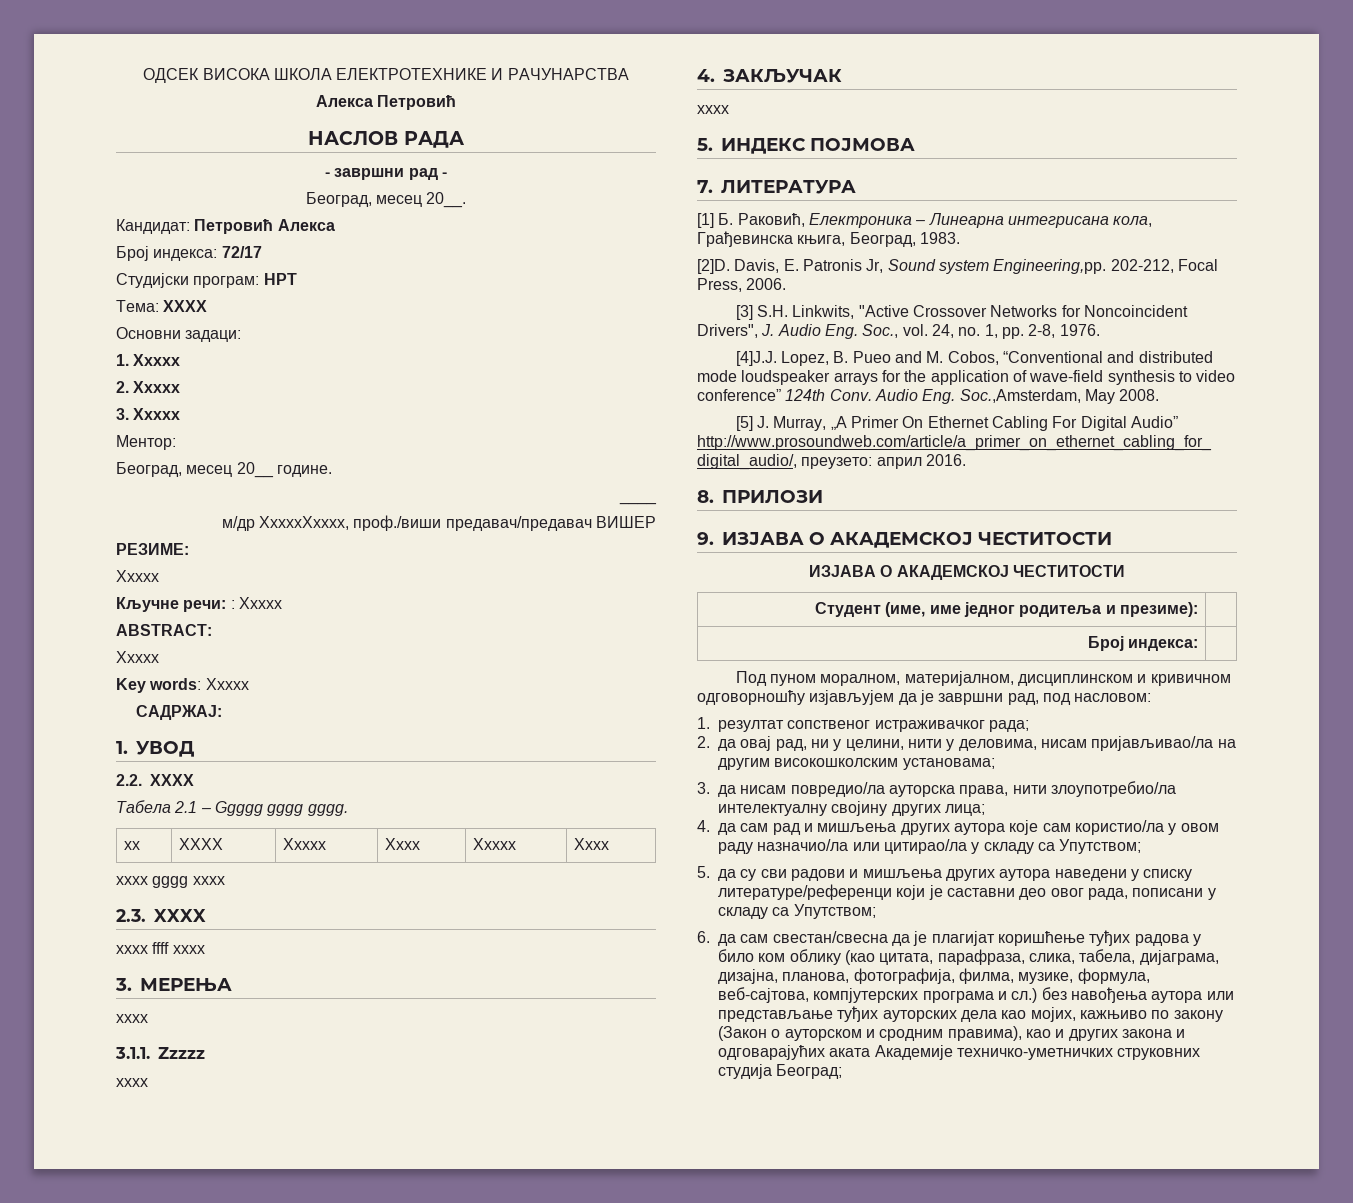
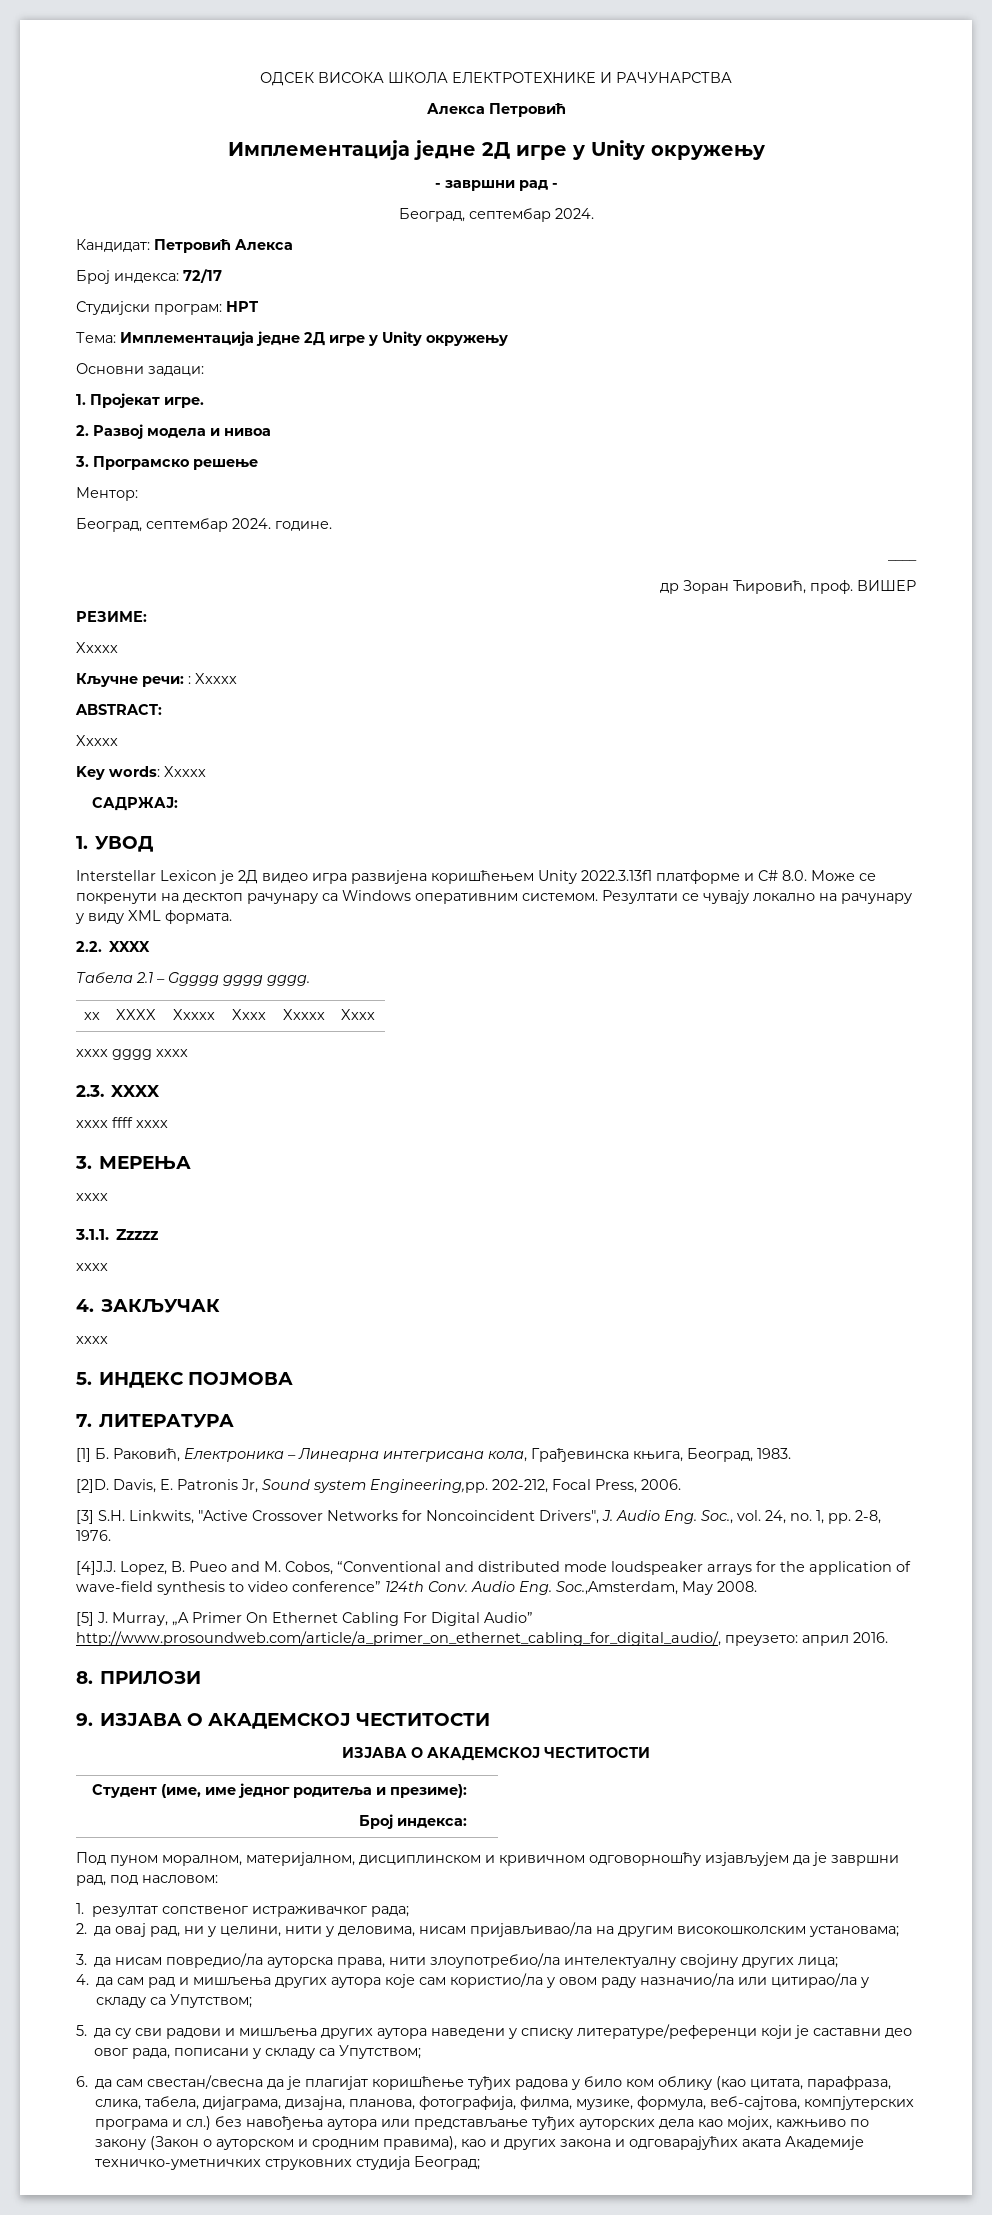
[308,131,465,148] НАСЛОВ РАДА -> [227,140,765,160] Имплементација једне 2Д игре у Unity oкружењу
[376,192,467,208] месец 20__. -> [468,208,594,222] септембар 2024.
[163,300,208,312] XXXX -> [120,331,508,346] Имплементација једне 2Д игре у Unity окружењу
[133,354,181,366] [116,381,181,393] [116,408,181,420] Xxxxx // 2. Xxxxx // 3. Xxxxx -> [90,393,204,408] [76,424,271,439] [75,456,258,470] Пројекат игре. // 2. Развој модела и нивоа // 3. Програмско решење
[186,462,274,478] месец 20__ -> [146,518,271,532] септембар 2024.
[221,515,592,531] м/др XxxxxXxxxx, проф./виши предавач/предавач -> [660,580,853,594] др Зоран Ћировић, проф.
(195, 749) none -> [76,870,876,884] [76,890,912,904] [75,910,232,924] // Interstellar Lexicon је 2Д видео игра развијена коришћењем Unity 2022.3.13f1 платформе и C# 8.0. Може се покренути на десктоп рачунару са Windows оперативним системом. Резултати се чувају локално на рачунару у виду XML формата.

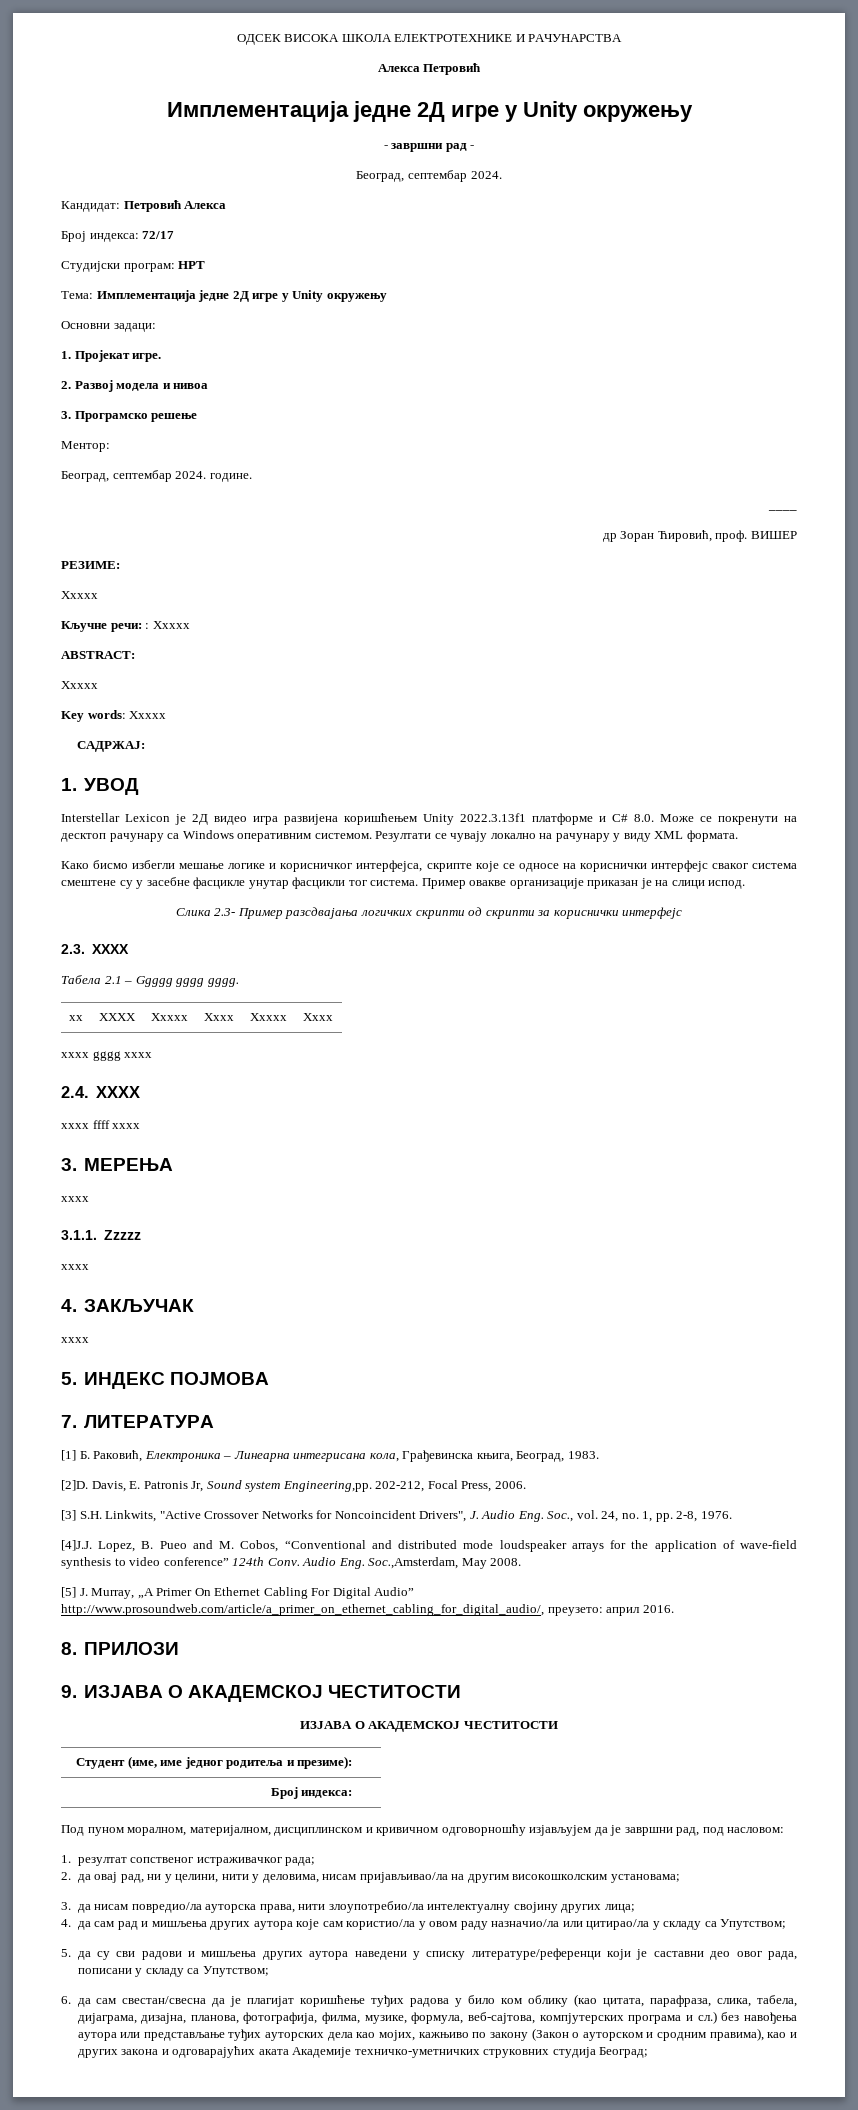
[76,941,102,952] 2.2. -> [61,860,797,872] [61,877,746,889] [175,907,683,919] [61,944,85,954] Како бисмо избегли мешање логике и корисничког интерфејса, скрипте које се односе на кориснички интерфејс сваког система смештене су у засебне фасцикле унутар фасцикли тог система. Пример овакве организације приказан је на слици испод. // Слика 2.3- Пример разсдвајања логичких скрипти од скрипти за кориснички интерфејс // 2.3.
[76,1085,104,1097] 2.3. -> [61,1086,89,1098] 2.4.

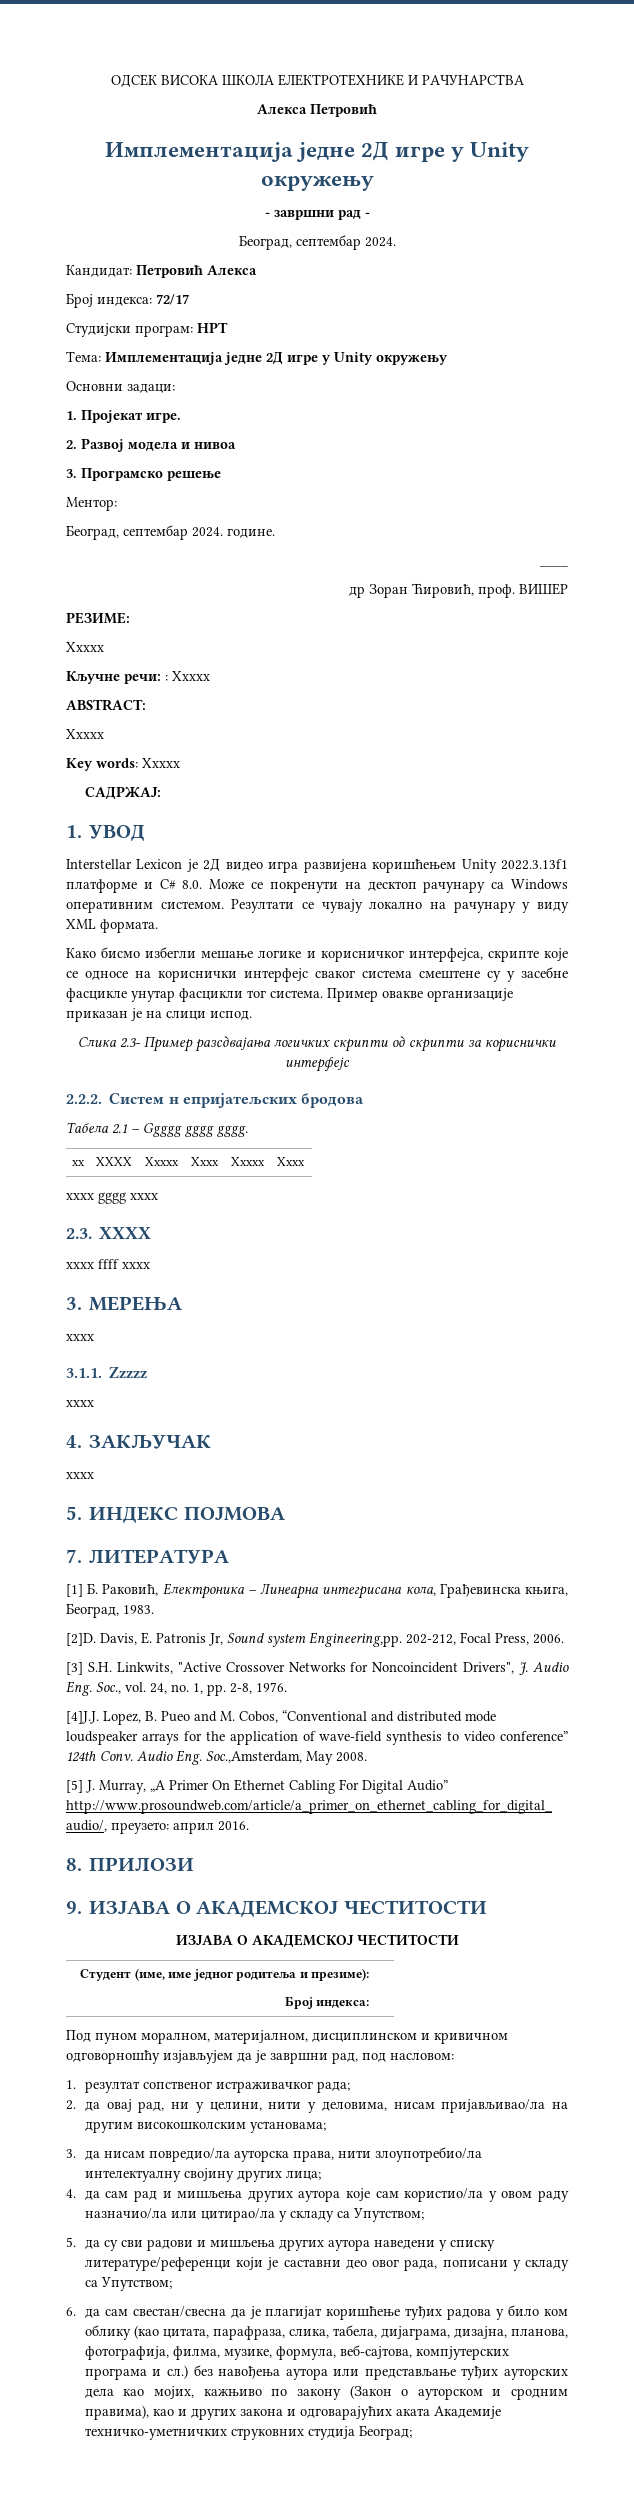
[61,944,129,954] 2.3. XXXX -> [66,1093,365,1108] 2.2.2. Систем н епријатељских бродова
[61,1086,89,1098] 2.4. -> [66,1228,92,1239] 2.3.

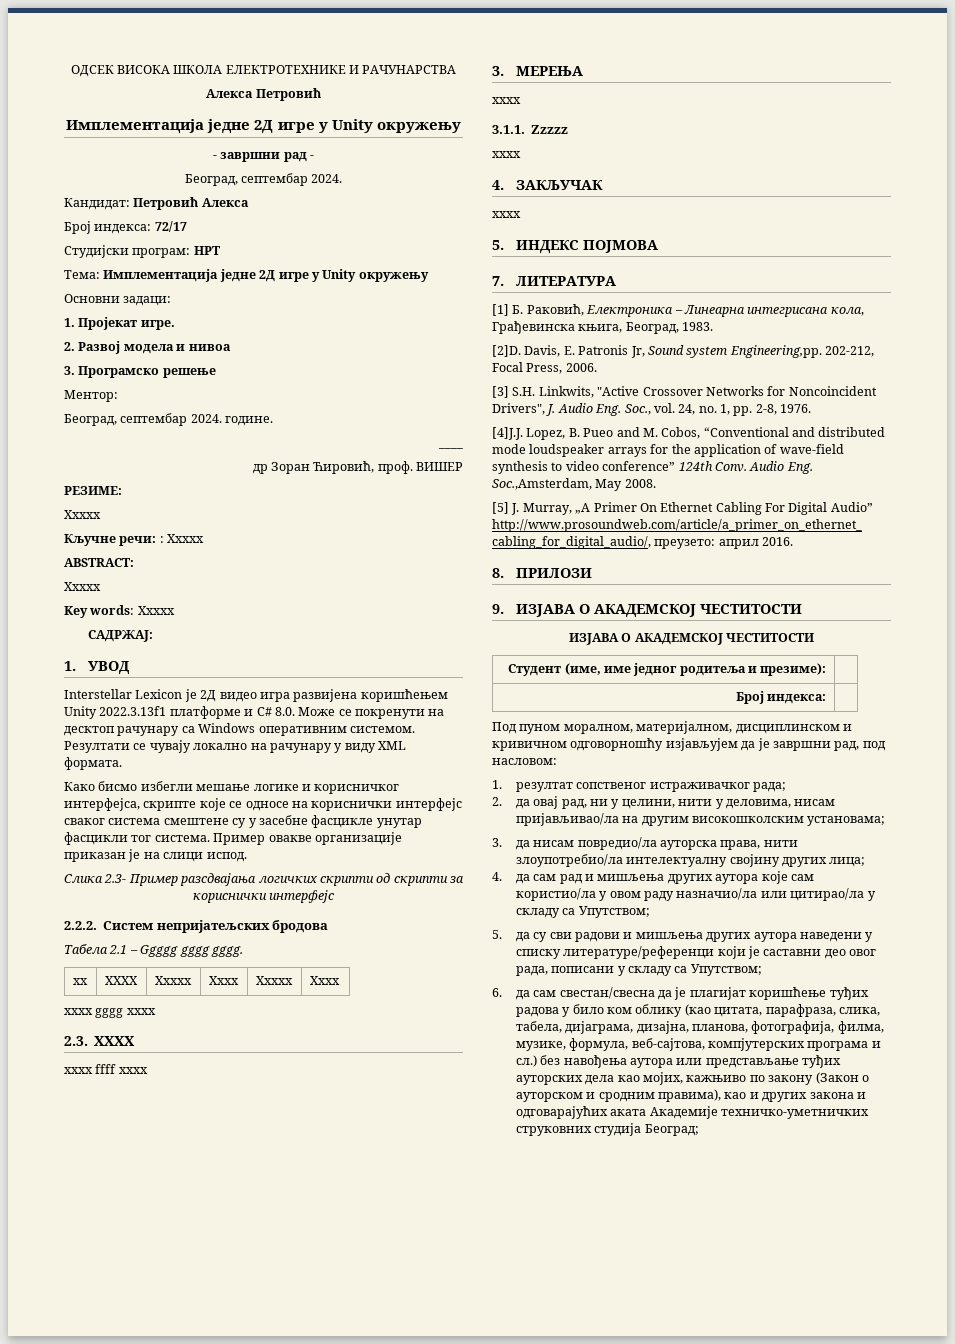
[168,1093,297,1108] н епријатељских -> [156,920,270,933] непријатељских

